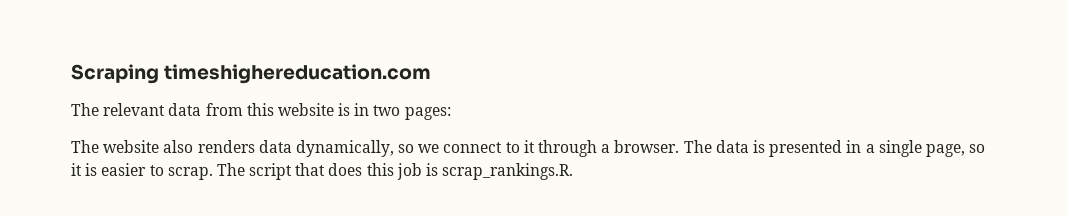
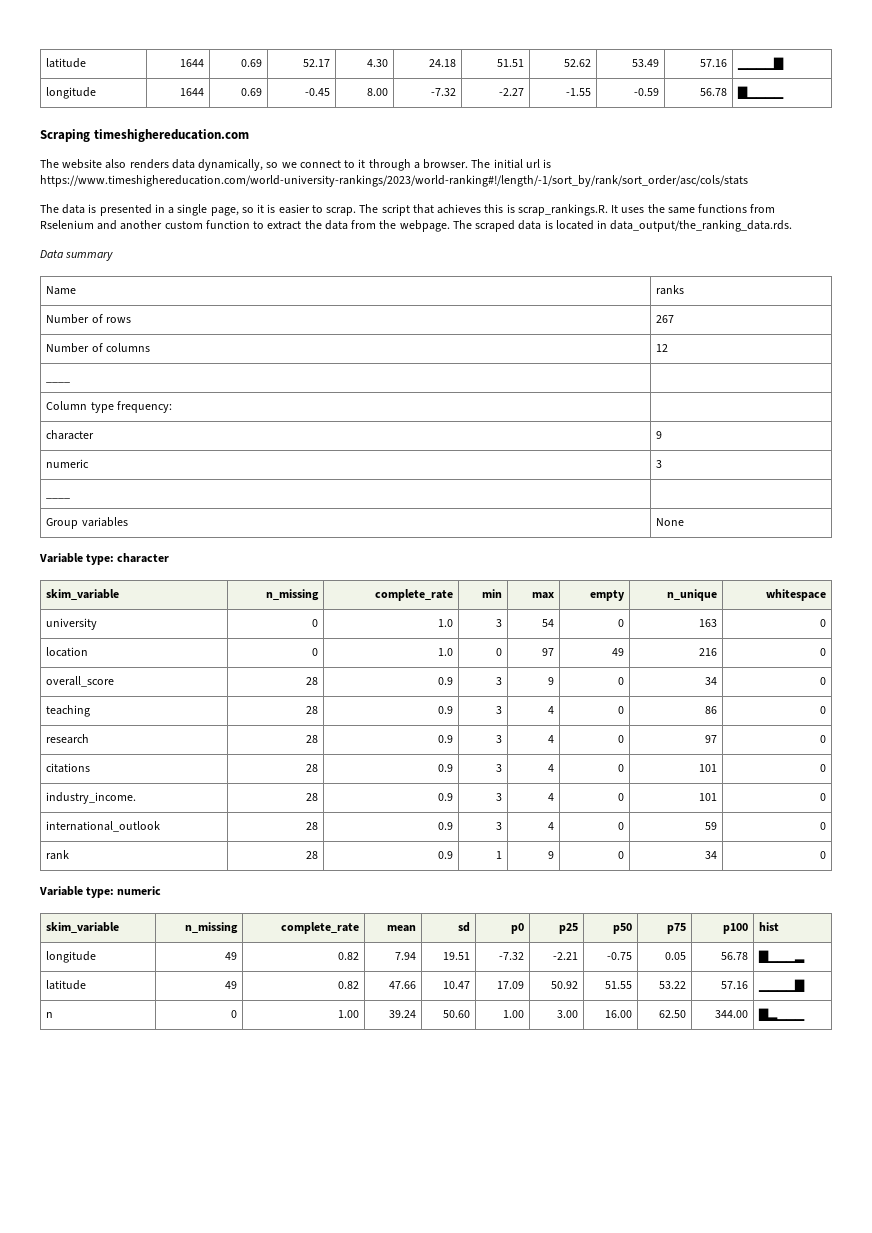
[71,64,432,84] [71,103,451,120] Scraping timeshighereducation.com // The relevant data from this website is in two pages: -> [46,58,87,68] [179,59,204,67] [240,59,262,67] [302,59,330,67] [366,59,388,67] [428,59,456,67] [496,59,524,67] [563,59,591,67] [631,59,659,67] [699,59,727,67] [737,57,785,70] [46,87,97,99] [179,88,204,96] [240,88,262,96] [304,88,330,96] [366,88,388,96] [430,88,456,96] [498,88,524,96] [565,88,591,96] [633,88,659,96] [699,88,727,96] [737,86,785,99] [40,129,249,142] latitude | 1644 | 0.69 | 52.17 | 4.30 | 24.18 | 51.51 | 52.62 | 53.49 | 57.16 | ▁▁▁▁▇ // longitude | 1644 | 0.69 | -0.45 | 8.00 | -7.32 | -2.27 | -1.55 | -0.59 | 56.78 | ▇▁▁▁▁ // Scraping timeshighereducation.com
(712, 146) none -> [493,159,552,169] [40,175,748,187] [40,204,59,213] initial url is https://www.timeshighereducation.com/world-university-rankings/2023/world-ranking#!/length/-1/sort_by/rank/sort_order/asc/cols/stats // The
[328,163,574,180] does this job is scrap_rankings.R. -> [437,204,776,216] [40,220,793,232] [40,250,114,261] [46,286,77,295] [656,285,685,295] [46,314,131,324] [656,315,675,323] [46,343,150,353] [656,344,669,352] [46,381,71,383] [46,401,172,413] [46,430,95,440] [656,431,663,439] [46,459,90,468] [656,460,663,468] [46,497,71,499] [46,517,128,529] [656,518,685,526] [39,553,170,565] [46,589,120,600] [265,589,319,601] [374,589,453,601] [481,589,502,598] [531,592,554,599] [589,590,625,601] [666,589,717,601] [765,589,826,601] [46,618,98,630] [311,619,318,627] [437,619,453,627] [495,619,502,627] [541,619,554,627] [617,619,624,627] [698,619,717,627] [819,619,826,627] [46,647,89,657] [311,648,318,656] [437,648,453,656] [495,648,502,656] [541,648,554,656] [611,648,624,656] [698,648,717,656] [819,648,826,656] [46,676,115,687] [305,677,318,685] [437,677,453,685] [495,677,502,685] [547,677,554,685] [617,677,624,685] [704,677,717,685] [819,677,826,685] [46,705,91,717] [305,706,318,714] [437,706,453,714] [495,706,502,714] [547,706,554,714] [617,706,624,714] [704,706,717,714] [819,706,826,714] [46,734,90,744] [305,735,318,743] [437,735,453,743] [495,735,502,743] [547,735,554,743] [617,735,624,743] [704,735,717,743] [819,735,826,743] [46,763,91,773] [305,764,318,772] [437,764,453,772] [495,764,502,772] [547,764,554,772] [617,764,624,772] [698,764,717,772] [819,764,826,772] [46,792,137,804] [305,793,318,801] [437,793,453,801] [495,793,502,801] [547,793,554,801] [617,793,624,801] [698,793,717,801] [819,793,826,801] [46,821,161,832] [305,822,318,830] [437,822,453,830] [495,822,502,830] [547,822,554,830] [617,822,624,830] [704,822,717,830] [819,822,826,830] [46,850,70,860] [305,851,318,859] [437,851,453,859] [495,851,502,859] [547,851,554,859] [617,851,624,859] [704,851,717,859] [819,851,826,859] [39,886,162,898] [46,922,120,933] [184,922,238,934] [280,922,359,934] [386,925,416,932] [457,922,470,932] [510,923,524,934] [558,923,578,934] [612,923,632,934] [666,923,686,934] [722,923,748,934] [759,922,780,931] [46,951,97,963] [224,952,237,960] [337,952,359,960] [394,952,416,960] [442,952,470,960] [498,952,524,960] [552,952,578,960] [606,952,632,960] [664,952,686,960] [720,952,748,960] [758,950,806,963] [46,980,87,990] [224,981,237,989] [337,981,359,989] [388,981,416,989] [442,981,470,989] [496,981,524,989] [550,981,578,989] [604,981,632,989] [658,981,686,989] [720,981,748,989] [758,979,806,992] [46,1012,54,1018] [230,1010,237,1018] [337,1010,359,1018] [388,1010,416,1018] [442,1010,470,1018] [502,1010,524,1018] [556,1010,578,1018] [604,1010,632,1018] [658,1010,686,1018] [714,1010,748,1018] [758,1008,806,1021] achieves this is scrap_rankings.R. It uses the same functions from Rselenium and another custom function to extract the data from the webpage. The scraped data is located in data_output/the_ranking_data.rds. // Data summary // Name | ranks // Number of rows | 267 // Number of columns | 12 // ____ | // Column type frequency: | // character | 9 // numeric | 3 // ____ | // Group variables | None // Variable type: character // skim_variable | n_missing | complete_rate | min | max | empty | n_unique | whitespace // university | 0 | 1.0 | 3 | 54 | 0 | 163 | 0 // location | 0 | 1.0 | 0 | 97 | 49 | 216 | 0 // overall_score | 28 | 0.9 | 3 | 9 | 0 | 34 | 0 // teaching | 28 | 0.9 | 3 | 4 | 0 | 86 | 0 // research | 28 | 0.9 | 3 | 4 | 0 | 97 | 0 // citations | 28 | 0.9 | 3 | 4 | 0 | 101 | 0 // industry_income. | 28 | 0.9 | 3 | 4 | 0 | 101 | 0 // international_outlook | 28 | 0.9 | 3 | 4 | 0 | 59 | 0 // rank | 28 | 0.9 | 1 | 9 | 0 | 34 | 0 // Variable type: numeric // skim_variable | n_missing | complete_rate | mean | sd | p0 | p25 | p50 | p75 | p100 | hist // longitude | 49 | 0.82 | 7.94 | 19.51 | -7.32 | -2.21 | -0.75 | 0.05 | 56.78 | ▇▁▁▁▂ // latitude | 49 | 0.82 | 47.66 | 10.47 | 17.09 | 50.92 | 51.55 | 53.22 | 57.16 | ▁▁▁▁▇ // n | 0 | 1.00 | 39.24 | 50.60 | 1.00 | 3.00 | 16.00 | 62.50 | 344.00 | ▇▂▁▁▁

